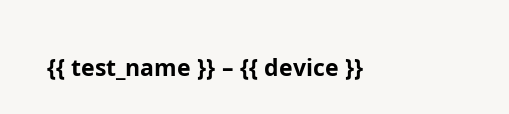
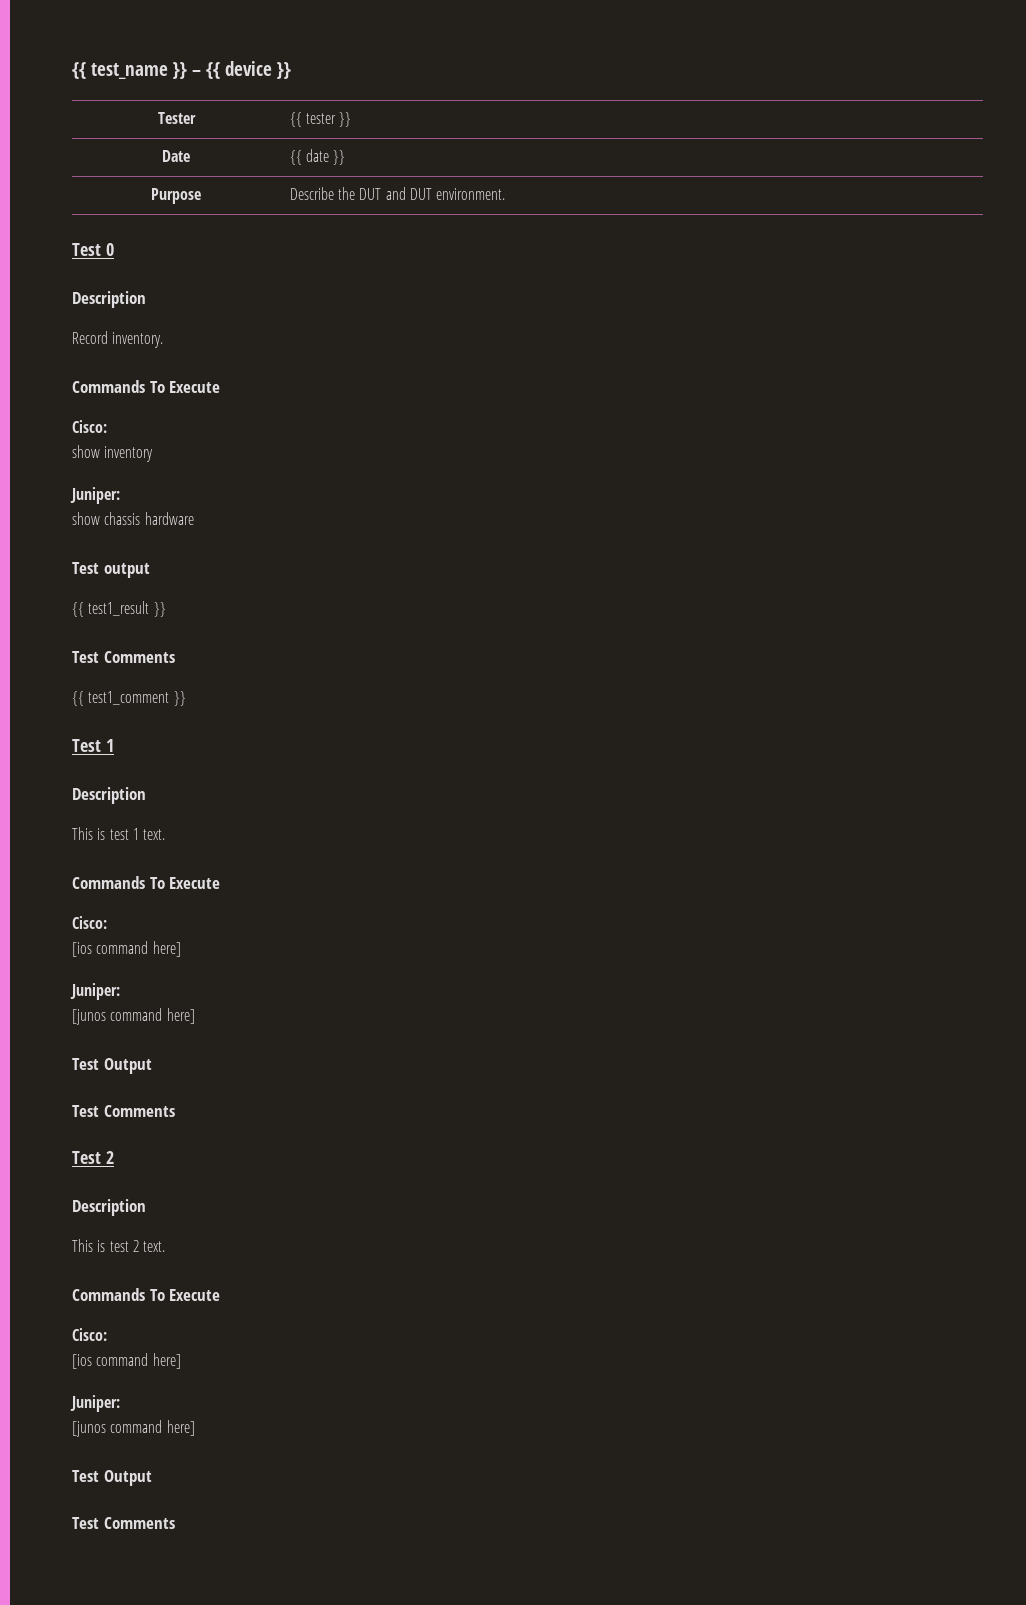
(364, 69) none -> [157,112,196,124] [289,112,352,127] [162,150,190,162] [289,149,346,165] [151,188,201,204] [289,187,506,200] [72,243,114,256] [72,291,146,308] [72,331,164,348] [72,380,221,393] [72,420,107,433] [72,445,154,462] [70,487,120,504] [72,512,194,525] [72,562,150,578] [72,601,166,617] [72,651,175,663] [72,691,186,706] [72,739,114,752] [72,787,146,804] [72,827,166,840] [72,876,221,889] [72,916,107,929] [72,941,181,957] [70,983,120,1000] [72,1008,195,1025] [72,1058,152,1074] [72,1105,175,1117] [72,1151,114,1164] [72,1199,146,1216] [72,1239,166,1252] [72,1288,221,1301] [72,1328,107,1341] [72,1353,181,1369] [70,1395,120,1412] [72,1420,195,1437] [72,1470,152,1486] [72,1517,175,1529] // Tester | {{ tester }} // Date | {{ date }} // Purpose | Describe the DUT and DUT environment. // Test 0 // Description // Record inventory. // Commands To Execute // Cisco: // show inventory // Juniper: // show chassis hardware // Test output // {{ test1_result }} // Test Comments // {{ test1_comment }} // Test 1 // Description // This is test 1 text. // Commands To Execute // Cisco: // [ios command here] // Juniper: // [junos command here] // Test Output // Test Comments // Test 2 // Description // This is test 2 text. // Commands To Execute // Cisco: // [ios command here] // Juniper: // [junos command here] // Test Output // Test Comments

